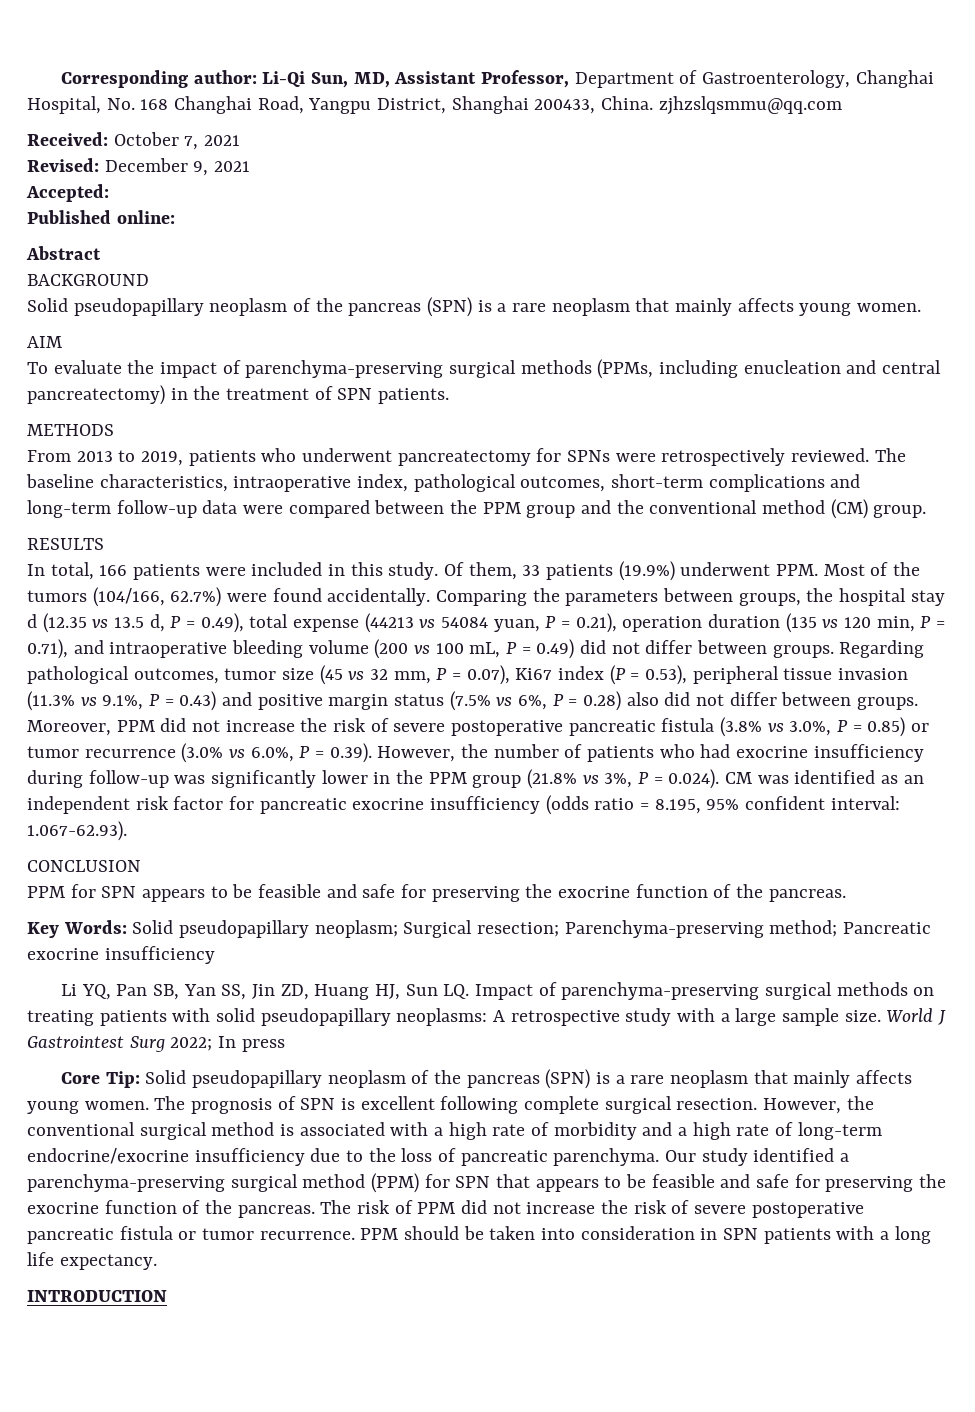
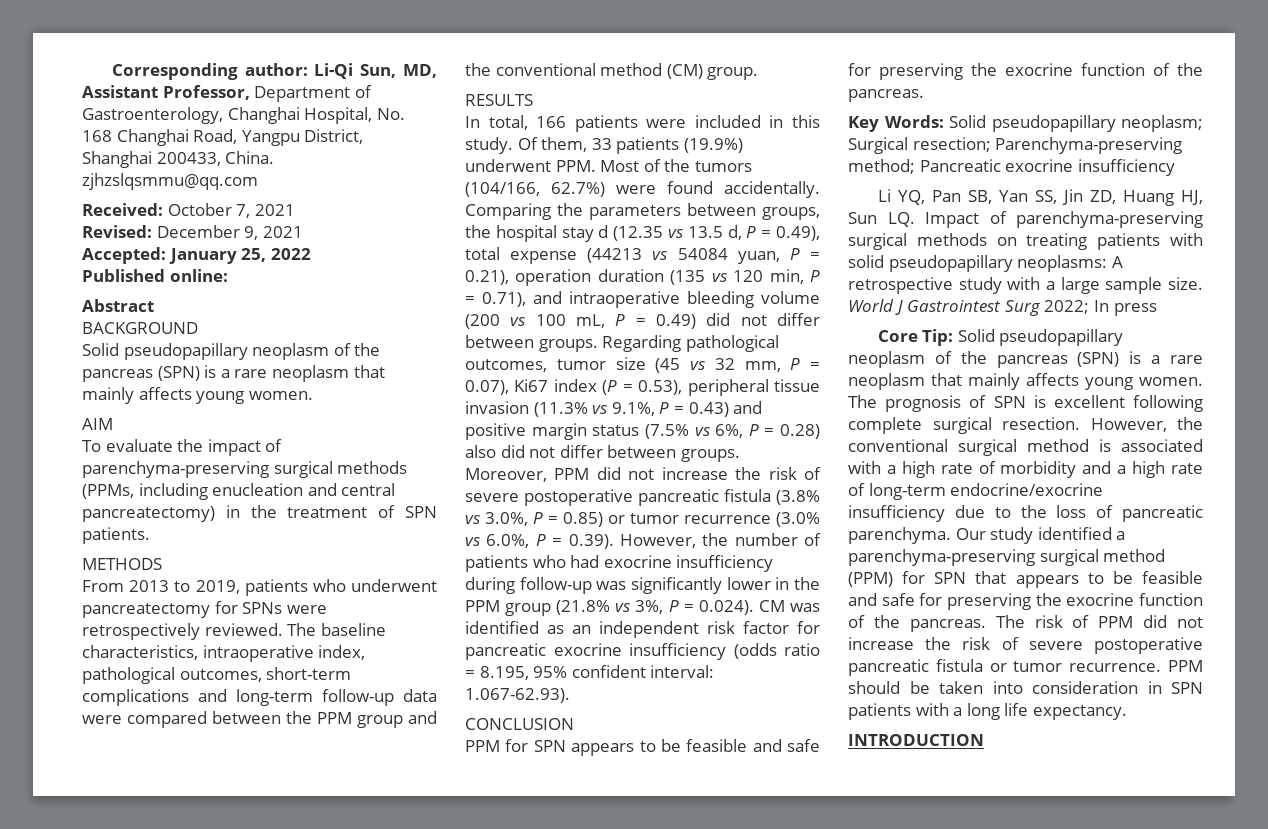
(109, 193) none -> [168,248,311,264] January 25, 2022

